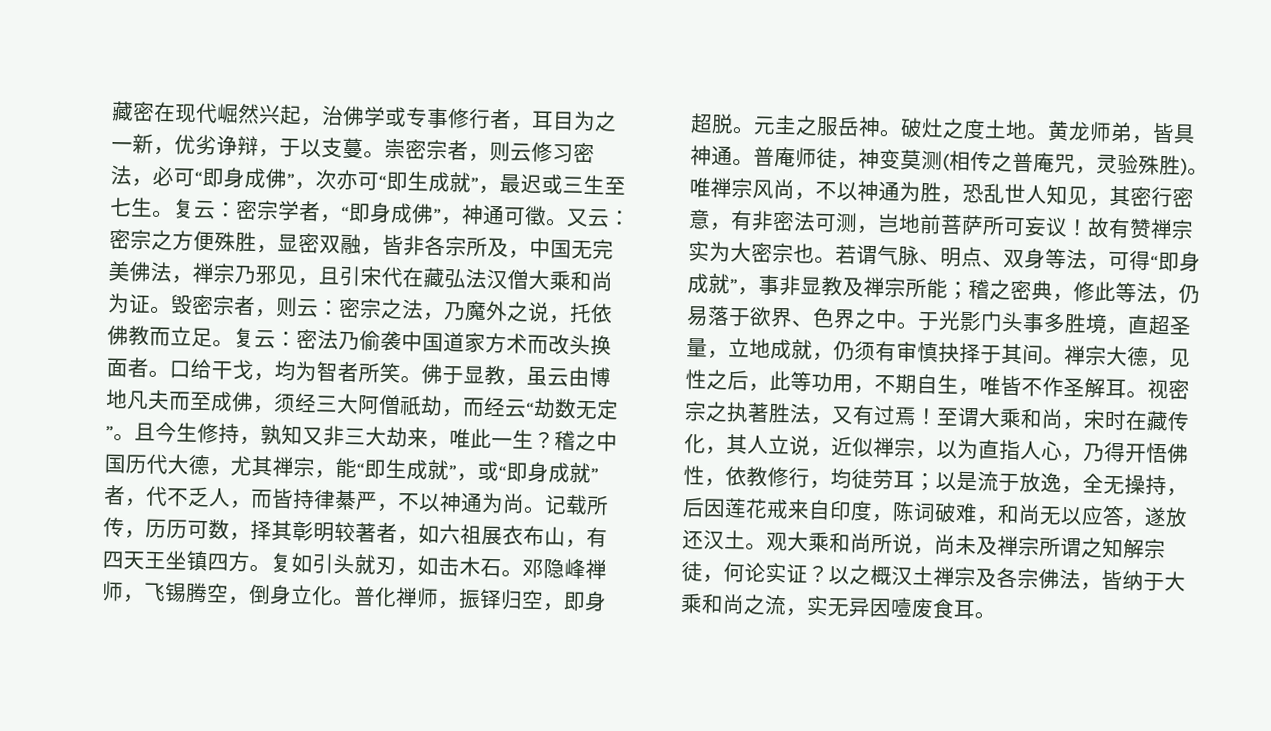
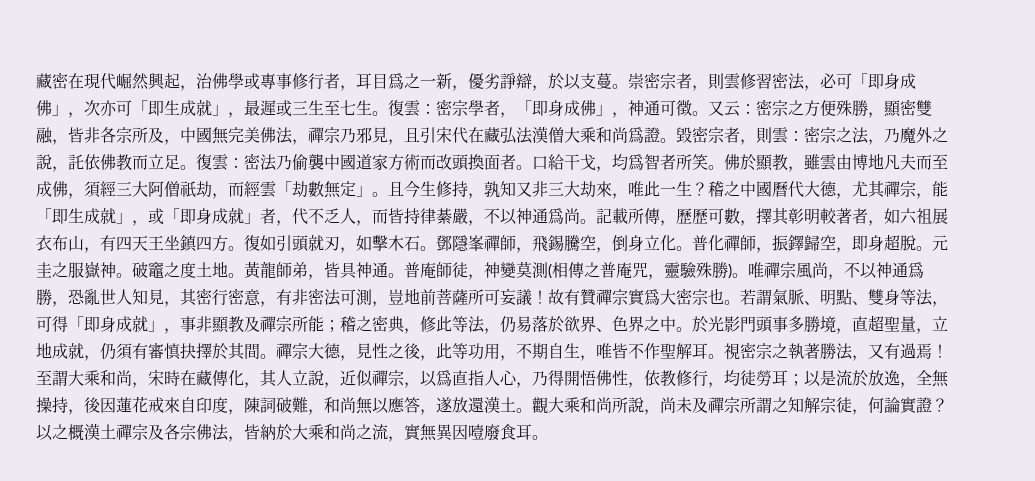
[174,102,281,125] 现代崛然兴 -> [84,73,165,90] 現代崛然興
[363,106,428,128] 学或专 -> [228,73,276,90] 學或專
[573,110,596,132] 为 -> [388,73,404,89] 爲
[174,134,301,158] 优劣诤辩，于 -> [468,73,564,91] 優劣諍辯，於
[489,140,574,163] 则云修习 -> [708,73,772,90] 則雲修習
[194,167,295,189] “即身成佛” -> [852,73,916,89] [36,100,68,116] 「即身成佛」
[378,171,542,195] “即生成就”，最迟 -> [132,100,276,118] 「即生成就」，最遲
[172,198,442,224] 复云：密宗学者，“即身成佛” -> [388,99,612,118] 復雲：密宗學者，「即身成佛」
[235,231,341,254] 胜，显密双 -> [852,99,932,118] 勝，顯密雙
[550,239,593,260] 国无 -> [196,127,229,144] 國無
[192,262,299,285] 禅宗乃邪见 -> [308,127,388,144] 禪宗乃邪見
[486,268,508,290] 汉 -> [532,126,548,143] 漢
[107,292,319,318] 为证。毁密宗者，则云 -> [628,126,788,145] 爲證。毀密宗者，則雲
[527,301,592,324] 说，托 -> [36,154,84,172] 說，託
[233,327,276,349] 复云 -> [196,154,228,171] 復雲
[380,330,612,356] 袭中国道家方术而改头换 -> [308,154,484,171] 襲中國道家方術而改頭換
[190,358,213,380] 给 -> [548,154,564,170] 給
[295,360,318,382] 为 -> [628,154,644,170] 爲
[442,364,569,387] 于显教，虽云 -> [740,154,836,172] 於顯教，雖雲
[273,392,317,413] 须经 -> [84,181,116,198] 須經
[483,396,619,420] [105,425,114,440] 经云“劫数无定” -> [244,181,372,198] 經雲「劫數無定」
[407,427,429,448] 来 -> [596,181,612,197] 來
[104,453,148,474] 国历 -> [756,181,788,197] 國曆
[272,456,599,484] 禅宗，能“即生成就”，或“即身成就” -> [884,181,948,199] [36,208,260,226] 禪宗，能「即生成就」，或「即身成就」
[355,491,609,516] [103,516,356,543] 严，不以神通为尚。记载所传，历历可数，择其彰明较 -> [452,208,837,226] 嚴，不以神通爲尚。記載所傳，歷歷可數，擇其彰明較
[186,550,607,580] [101,580,208,604] 镇四方。复如引头就刃，如击木石。邓隐峰禅师，飞锡腾 -> [180,235,580,253] 鎮四方。復如引頭就刃，如擊木石。鄧隱峯禪師，飛錫騰
[395,587,523,610] 禅师，振铎归 -> [724,235,820,253] 禪師，振鐸歸
[711,113,734,134] 脱 -> [900,235,916,251] 脫
[837,116,944,139] 岳神。破灶 -> [84,261,164,278] 嶽神。破竈
[1047,120,1112,142] 黄龙师 -> [244,261,292,279] 黃龍師
[795,147,992,172] 师徒，神变莫测(相传 -> [436,261,584,280] 師徒，神變莫測(相傳
[1096,154,1181,176] 灵验殊胜 -> [664,262,728,279] 靈驗殊勝
[710,177,774,199] 禅宗风 -> [764,262,812,279] 禪宗風
[899,181,1089,206] 为胜，恐乱世人知见 -> [908,262,924,278] [36,289,164,307] 爲勝，恐亂世人知見
[835,212,1194,240] [688,241,1025,269] 测，岂地前菩萨所可妄议！故有赞禅宗实为大密宗也。若谓气脉、明点、双 -> [356,288,884,307] 測，豈地前菩薩所可妄議！故有贊禪宗實爲大密宗也。若謂氣脈、明點、雙
[1150,251,1201,272] [687,273,885,298] “即身成就”，事非显教及禅 -> [68,316,276,334] 「即身成就」，事非顯教及禪
[728,307,751,327] 于 -> [548,316,564,333] 於
[917,310,1087,334] 于光影门头事多胜 -> [692,316,820,333] 於光影門頭事多勝
[1169,316,1192,335] 圣 -> [884,316,900,332] 聖
[854,340,1191,369] [685,369,749,391] 须有审慎抉择于其间。禅宗大德，见性之后 -> [116,342,421,361] 須有審慎抉擇於其間。禪宗大德，見性之後
[1063,377,1190,400] [684,401,980,428] 圣解耳。视密宗之执著胜法，又有过焉！至谓 -> [660,342,948,361] [36,370,68,386] 聖解耳。視密宗之執著勝法，又有過焉！至謂
[1104,409,1190,432] 时在藏传 -> [164,370,228,386] 時在藏傳
[789,435,979,460] 说，近似禅宗，以为 -> [308,370,452,388] 說，近似禪宗，以爲
[1125,443,1147,463] 开 -> [564,370,580,386] 開
[872,468,894,490] 劳 -> [756,370,772,387] 勞
[998,473,1020,493] 于 -> [852,370,868,387] 於
[1103,474,1188,497] [682,497,1188,528] [682,529,788,552] 无操持，后因莲花戒来自印度，陈词破难，和尚无以应答，遂放还汉土。观 -> [932,370,949,387] [36,396,548,415] 無操持，後因蓮花戒來自印度，陳詞破難，和尚無以應答，遂放還漢土。觀
[892,533,914,554] 说 -> [628,397,644,413] 說
[997,535,1082,558] 禅宗所谓 -> [708,397,772,413] 禪宗所謂
[744,562,808,584] 论实证 -> [884,397,932,414] 論實證
[891,565,955,587] 汉土禅 -> [84,423,132,440] 漢土禪
[1122,570,1165,592] 纳于 -> [260,424,292,441] 納於
[806,595,934,619] 实无异因噎废 -> [404,424,500,441] 實無異因噎廢

